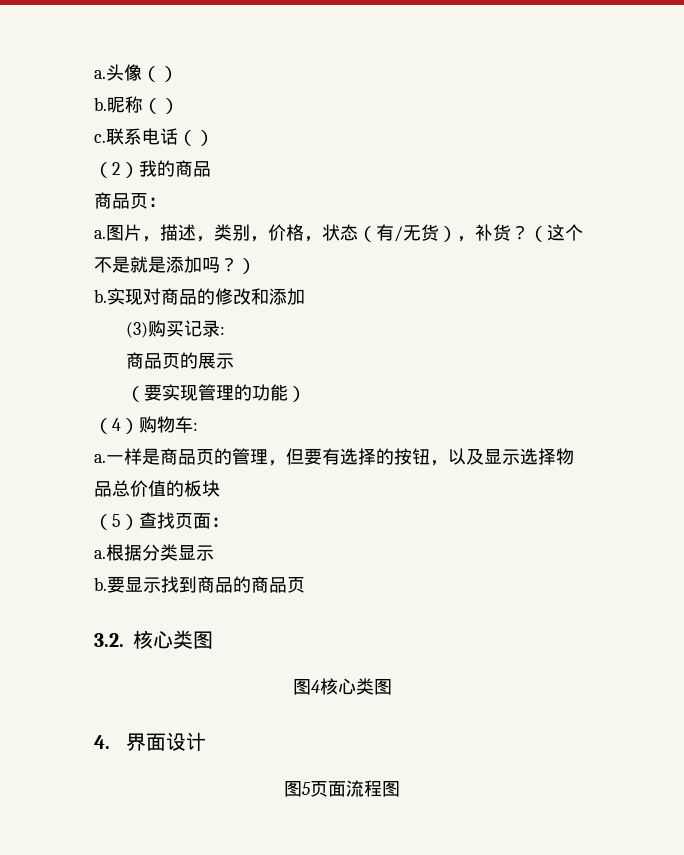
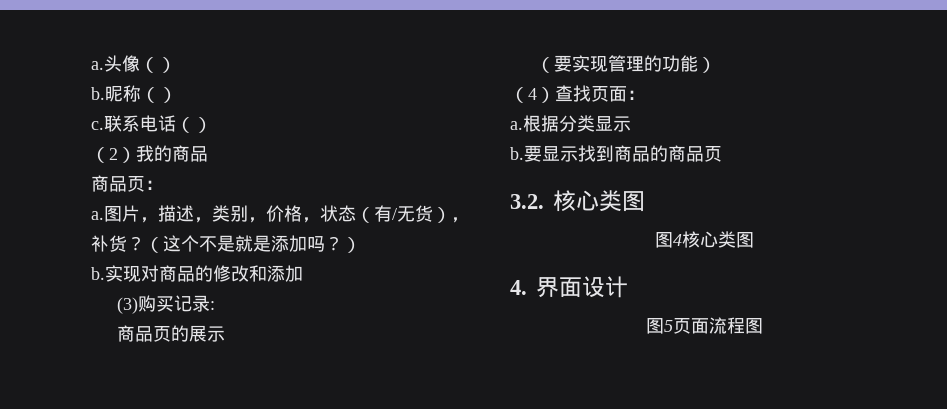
[139,416,198,433] [94,448,574,466] [94,480,220,497] [94,514,139,530] 购物车: // a.一样是商品页的管理，但要有选择的按钮，以及显示选择物品总价值的板块 // （5） -> (555, 95) none

